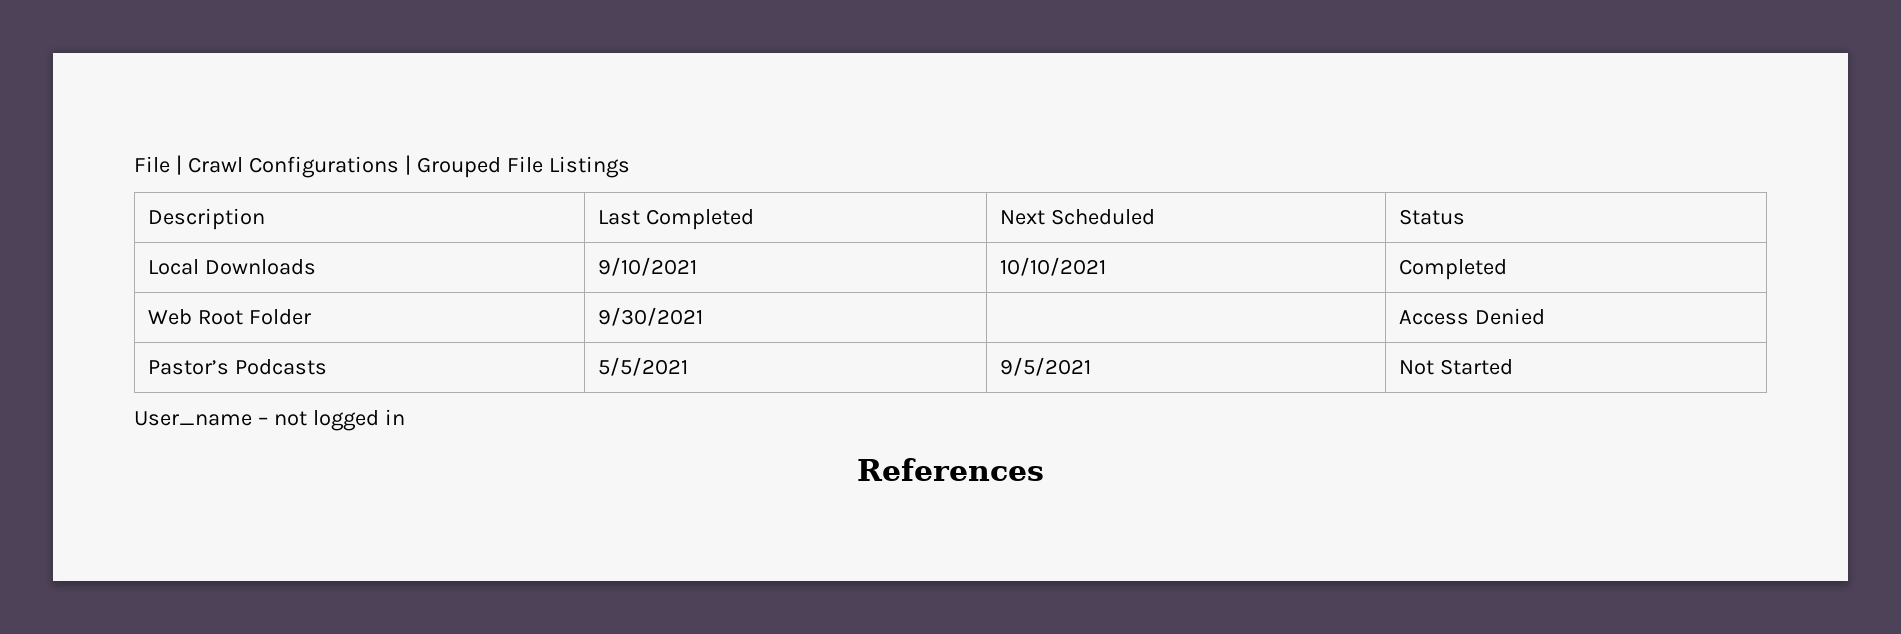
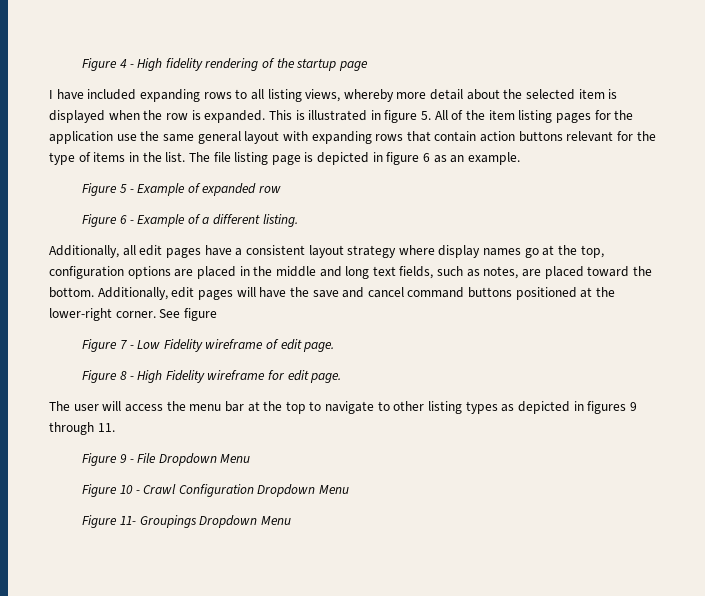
[134,155,630,178] [148,208,266,230] [598,209,755,230] [1000,209,1156,225] [1399,209,1466,225] [148,259,317,275] [598,257,698,276] [1000,257,1107,276] [1399,259,1508,280] [148,309,312,325] [598,307,704,326] [1399,308,1546,325] [148,359,328,375] [598,357,689,376] [1000,357,1092,376] [1399,359,1514,375] [134,409,405,431] [857,458,1044,481] File | Crawl Configurations | Grouped File Listings // Description | Last Completed | Next Scheduled | Status // Local Downloads | 9/10/2021 | 10/10/2021 | Completed // Web Root Folder | 9/30/2021 | | Access Denied // Pastor’s Podcasts | 5/5/2021 | 9/5/2021 | Not Started // User_name – not logged in // References -> [82,58,369,71] [49,89,618,102] [49,110,634,123] [49,131,656,144] [49,152,520,165] [82,183,282,196] [82,214,298,227] [49,245,604,258] [49,266,652,279] [49,287,616,300] [49,308,217,321] [82,339,335,352] [82,370,342,383] [49,401,637,414] [49,422,115,435] [82,453,251,466] [82,484,350,497] [82,515,291,528] Figure 4 - High fidelity rendering of the startup page // I have included expanding rows to all listing views, whereby more detail about the selected item is displayed when the row is expanded. This is illustrated in figure 5. All of the item listing pages for the application use the same general layout with expanding rows that contain action buttons relevant for the type of items in the list. The file listing page is depicted in figure 6 as an example. // Figure 5 - Example of expanded row // Figure 6 - Example of a different listing. // Additionally, all edit pages have a consistent layout strategy where display names go at the top, configuration options are placed in the middle and long text fields, such as notes, are placed toward the bottom. Additionally, edit pages will have the save and cancel command buttons positioned at the lower-right corner. See figure // Figure 7 - Low Fidelity wireframe of edit page. // Figure 8 - High Fidelity wireframe for edit page. // The user will access the menu bar at the top to navigate to other listing types as depicted in figures 9 through 11. // Figure 9 - File Dropdown Menu // Figure 10 - Crawl Configuration Dropdown Menu // Figure 11- Groupings Dropdown Menu

